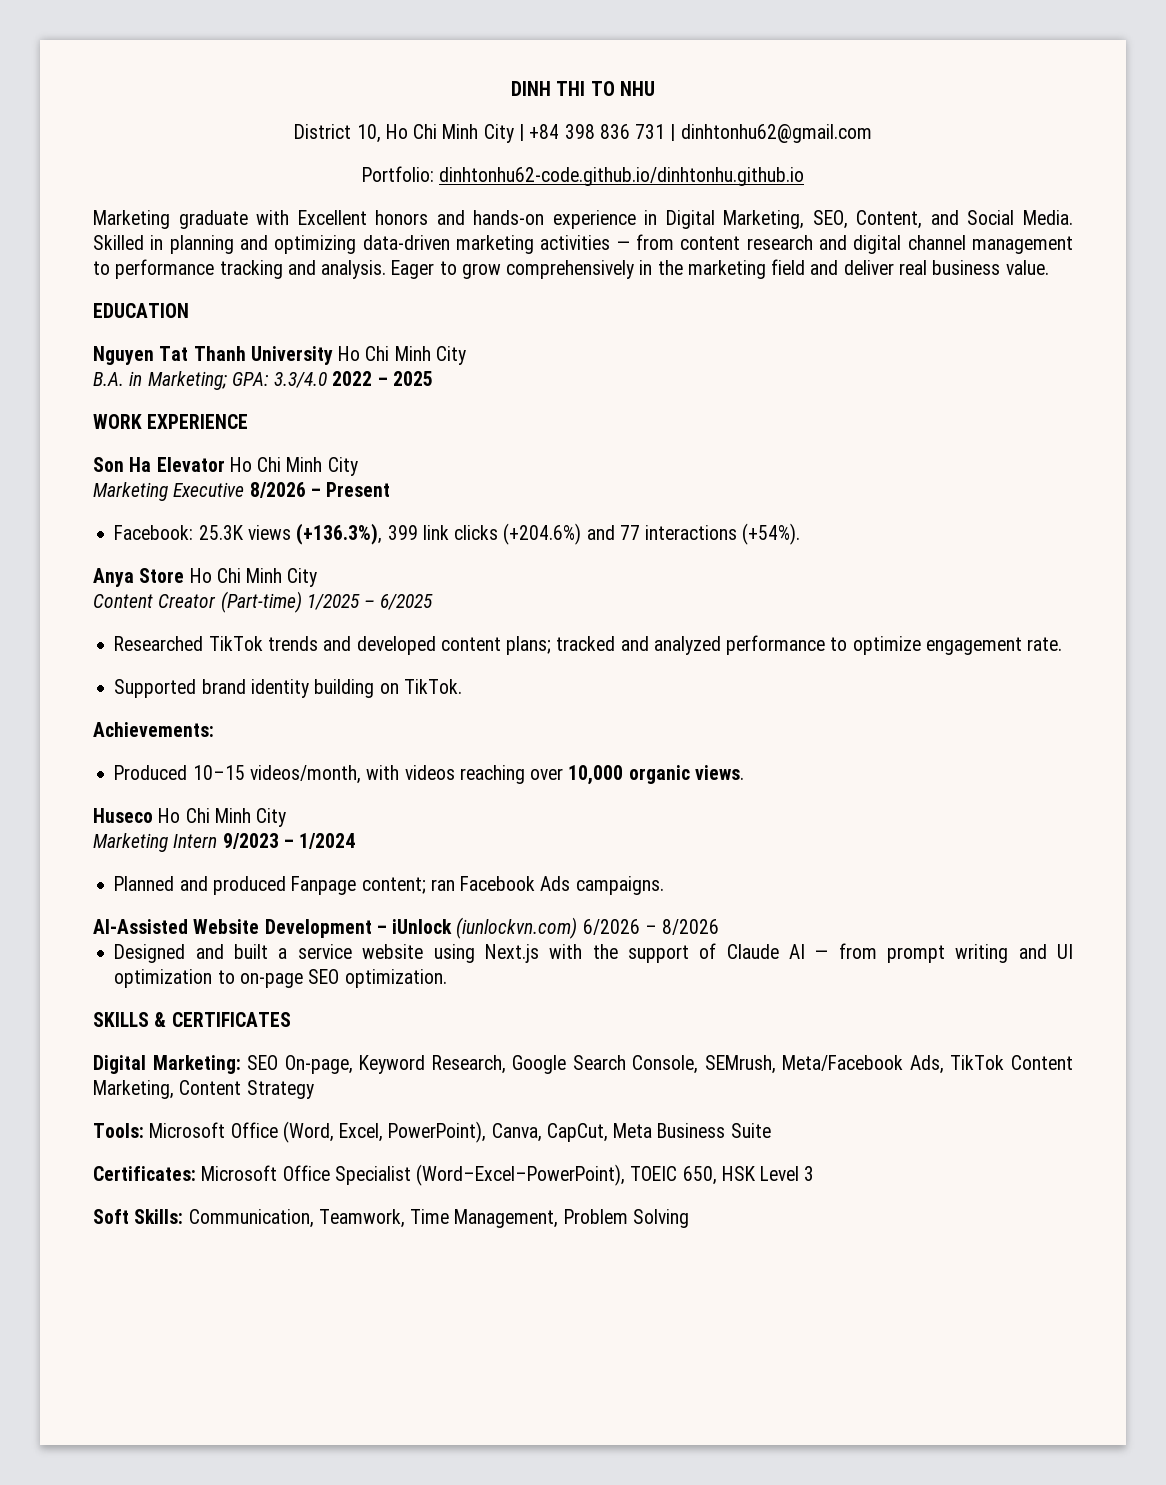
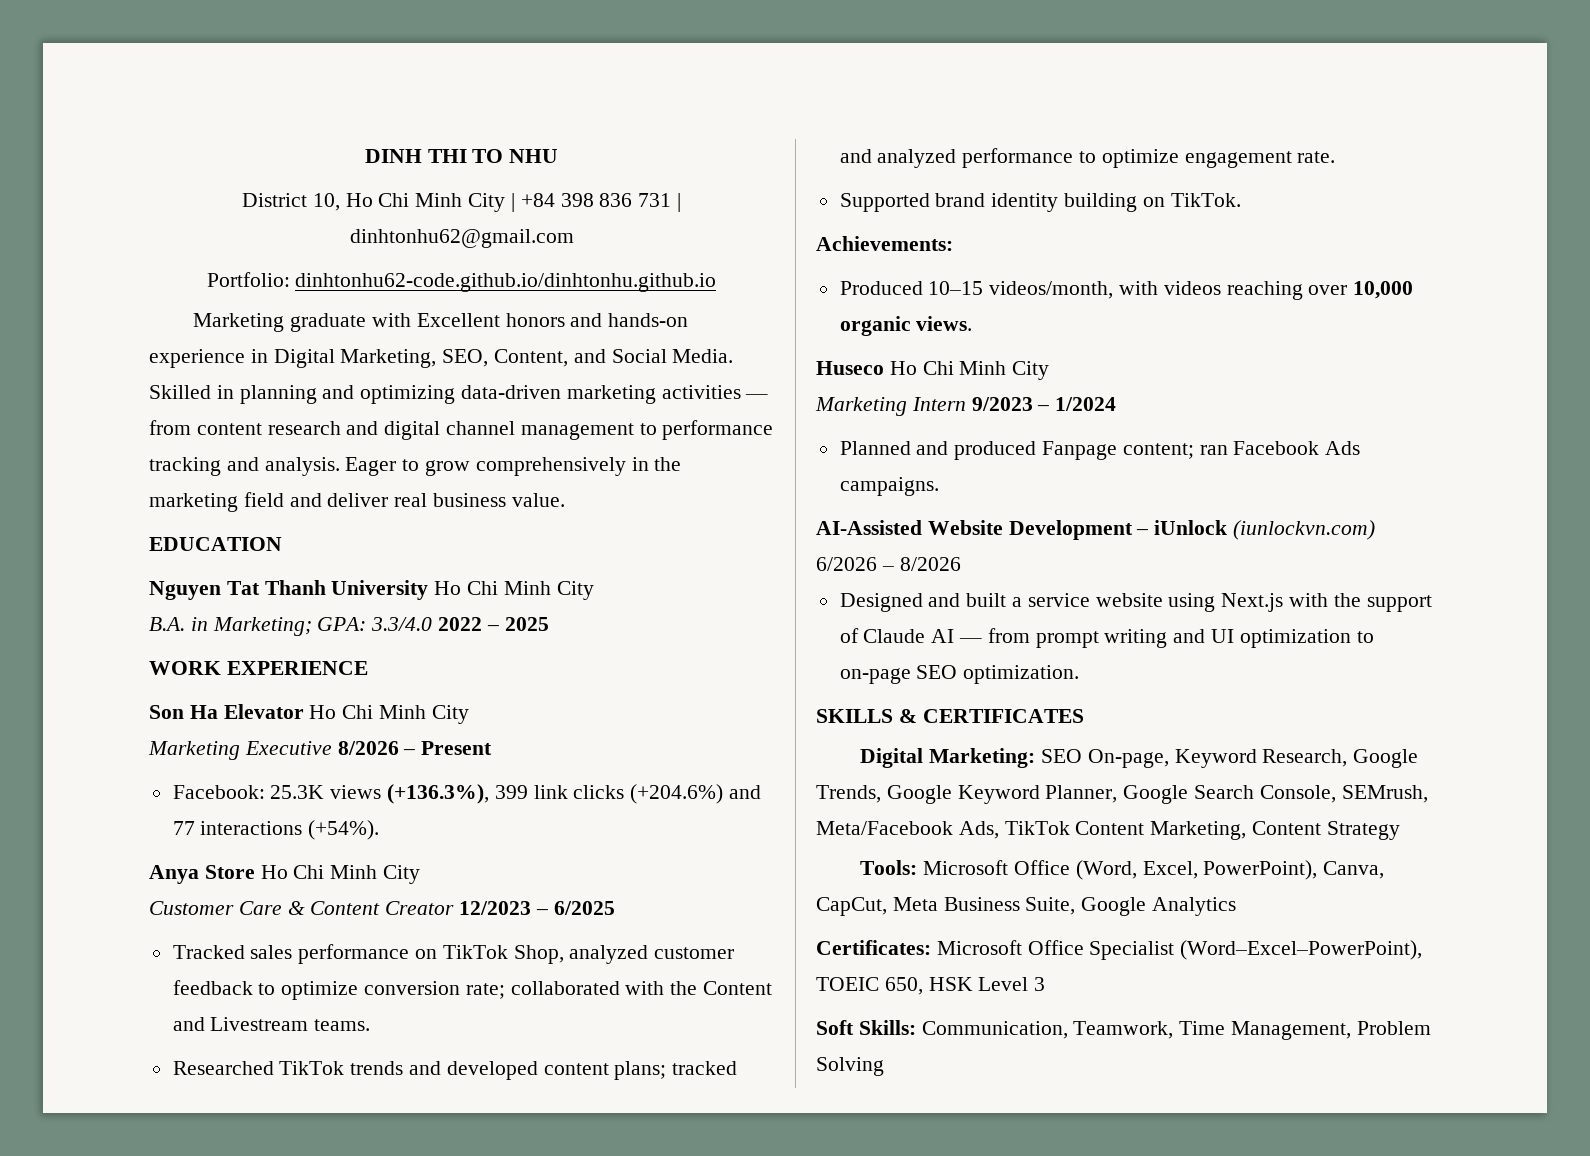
[93,591,434,613] Content Creator (Part-time) 1/2025 – 6/2025 -> [149,901,615,915] [172,944,735,964] [172,980,773,1000] [172,1017,371,1031] Customer Care & Content Creator 12/2023 – 6/2025 // Tracked sales performance on TikTok Shop, analyzed customer feedback to optimize conversion rate; collaborated with the Content and Livestream teams.
(567, 1064) none -> [816,785,1189,804] Trends, Google Keyword Planner, Google
[730,1123,771,1138] Suite -> [1025,897,1237,916] Suite, Google Analytics

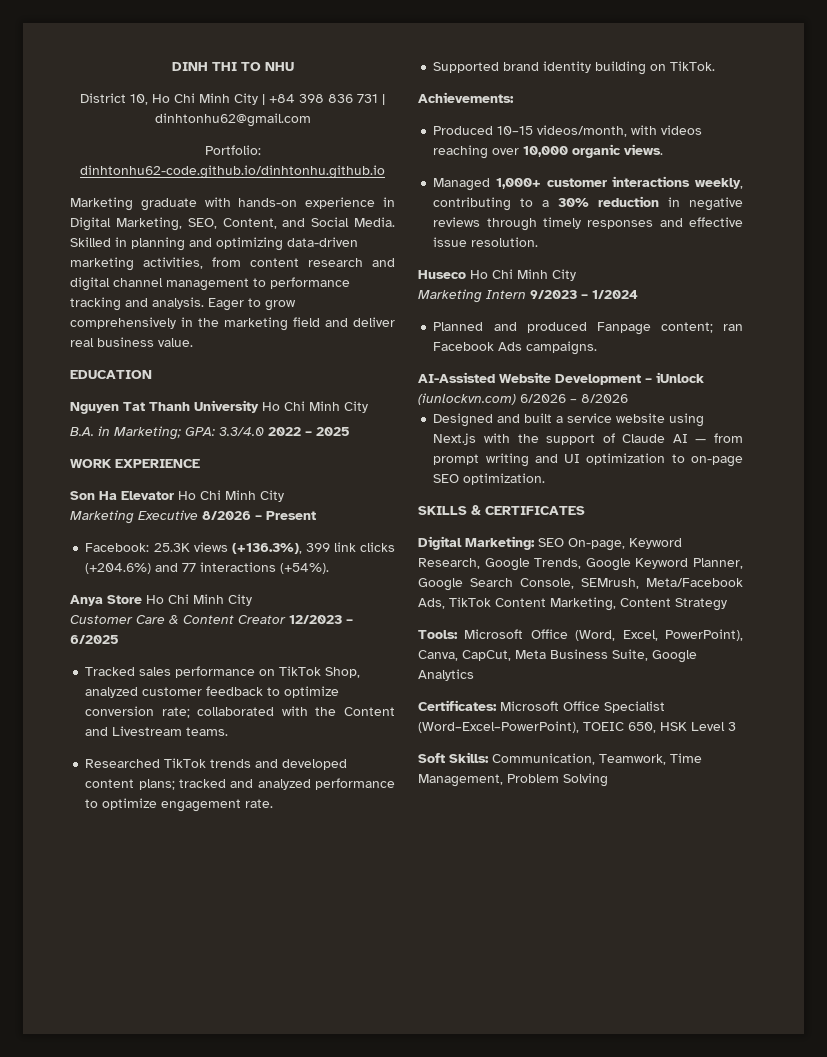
[416,313,603,327] Excellent honors and -> (231, 202) none
[661,385,769,399] activities — -> [143,257,203,269] activities,
(973, 323) none -> [433,176,743,191] [433,196,743,211] [433,217,743,231] [433,237,539,247] // Managed 1,000+ customer interactions weekly, contributing to a 30% reduction in negative reviews through timely responses and effective issue resolution.

